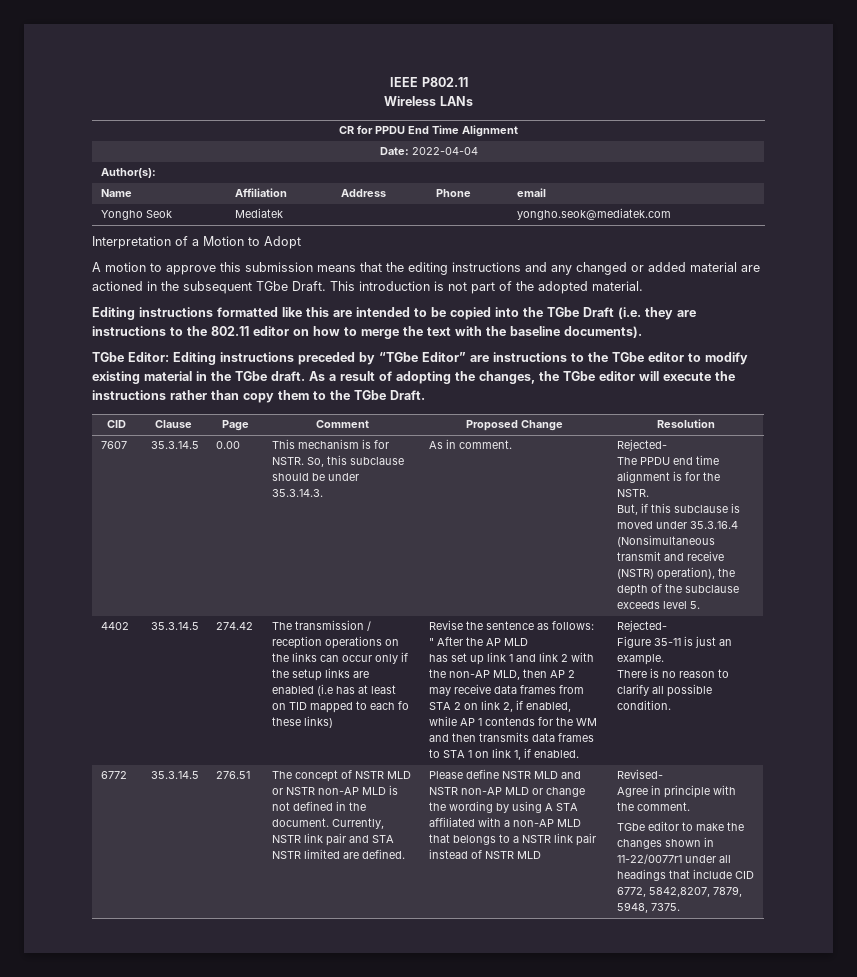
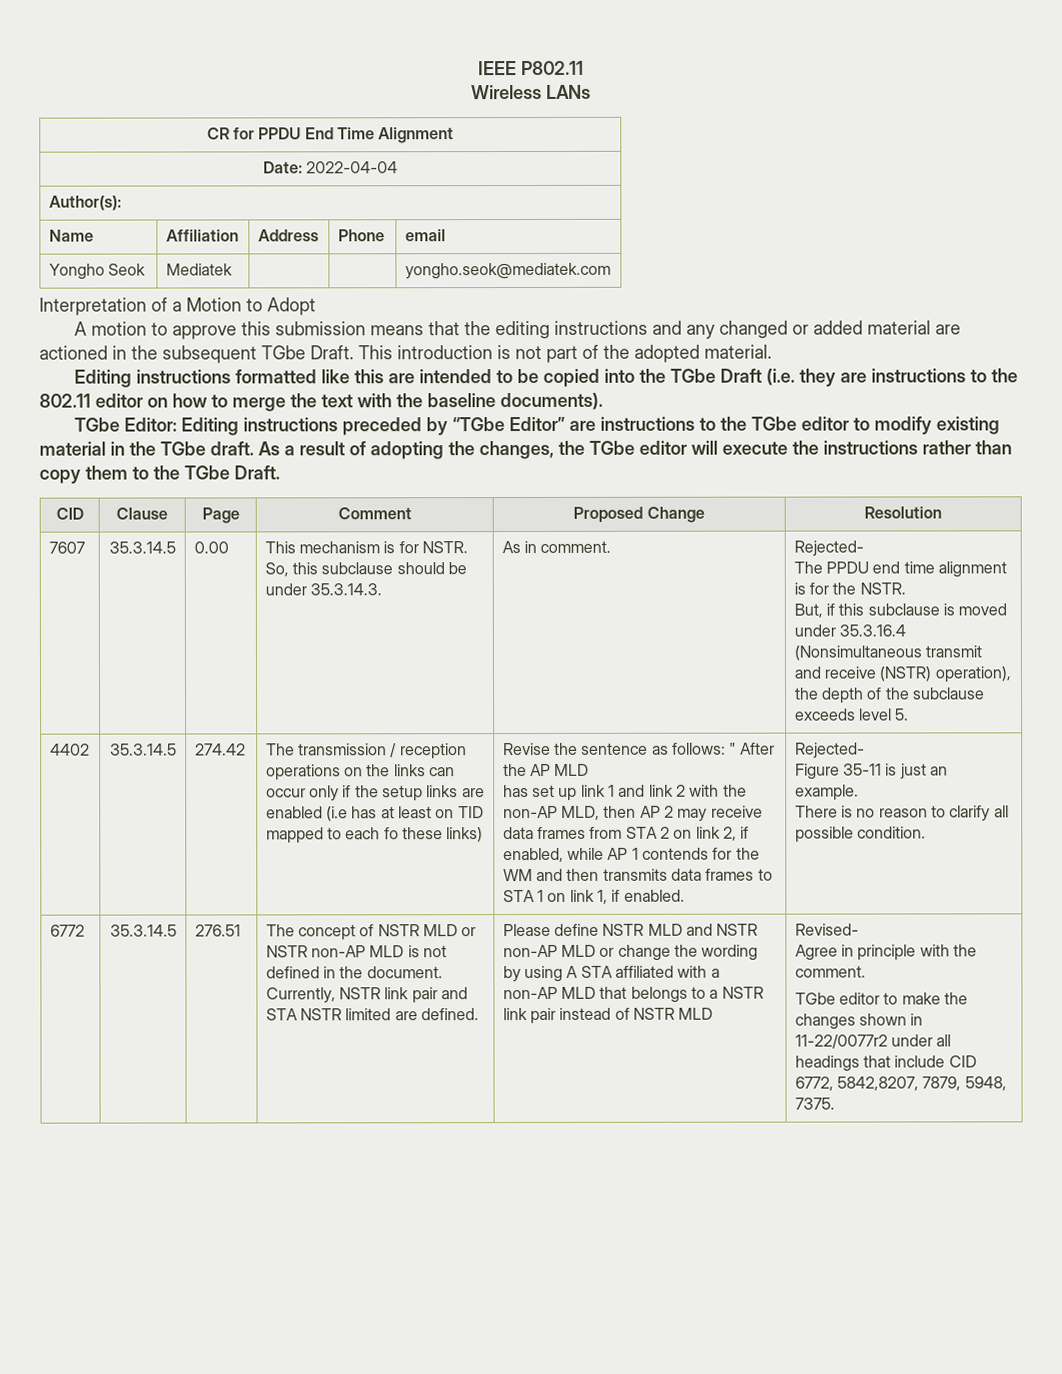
[617,854,683,864] 11-22/0077r1 -> [794,1034,888,1049] 11-22/0077r2

